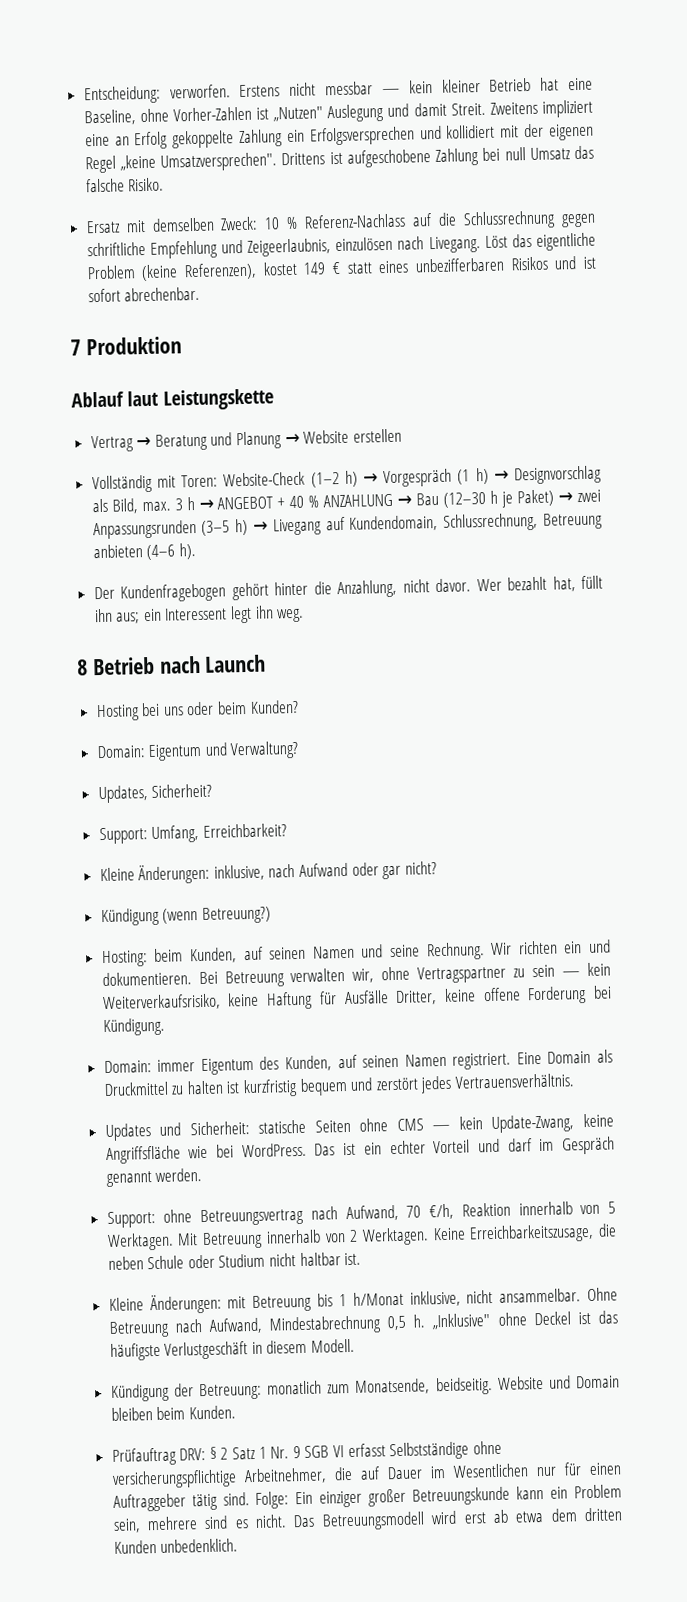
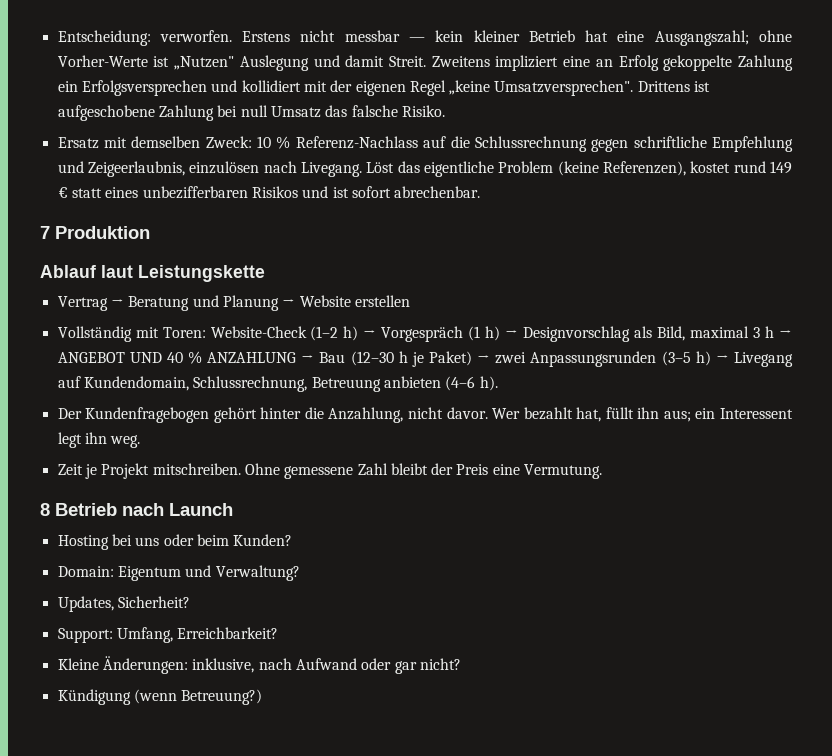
[83,106,252,126] Baseline, ohne Vorher-Zahlen -> [654,30,792,46] [57,55,148,67] Ausgangszahl; ohne Vorher-Werte
(298, 268) none -> [733,161,766,173] rund
[141,501,171,512] max. -> [690,326,750,338] maximal
[277,497,286,509] + -> [129,352,162,363] UND
(305, 615) none -> [57,463,603,479] // Zeit je Projekt mitschreiben. Ohne gemessene Zahl bleibt der Preis eine Vermutung.
[101,939,612,968] [101,962,611,988] [101,985,612,1012] [102,1017,165,1037] [103,1049,613,1076] [103,1073,575,1098] [104,1113,614,1142] [105,1136,615,1165] [105,1168,203,1188] [106,1201,617,1229] [106,1223,617,1252] [107,1252,362,1270] [108,1287,618,1315] [108,1310,618,1338] [109,1338,356,1361] [110,1375,620,1402] [110,1405,236,1421] [111,1440,502,1466] [111,1462,623,1489] [112,1484,622,1512] [112,1507,622,1533] [113,1538,239,1554] // Hosting: beim Kunden, auf seinen Namen und seine Rechnung. Wir richten ein und dokumentieren. Bei Betreuung verwalten wir, ohne Vertragspartner zu sein — kein Weiterverkaufsrisiko, keine Haftung für Ausfälle Dritter, keine offene Forderung bei Kündigung. // Domain: immer Eigentum des Kunden, auf seinen Namen registriert. Eine Domain als Druckmittel zu halten ist kurzfristig bequem und zerstört jedes Vertrauensverhältnis. // Updates und Sicherheit: statische Seiten ohne CMS — kein Update-Zwang, keine Angriffsfläche wie bei WordPress. Das ist ein echter Vorteil und darf im Gespräch genannt werden. // Support: ohne Betreuungsvertrag nach Aufwand, 70 €/h, Reaktion innerhalb von 5 Werktagen. Mit Betreuung innerhalb von 2 Werktagen. Keine Erreichbarkeitszusage, die neben Schule oder Studium nicht haltbar ist. // Kleine Änderungen: mit Betreuung bis 1 h/Monat inklusive, nicht ansammelbar. Ohne Betreuung nach Aufwand, Mindestabrechnung 0,5 h. „Inklusive" ohne Deckel ist das häufigste Verlustgeschäft in diesem Modell. // Kündigung der Betreuung: monatlich zum Monatsende, beidseitig. Website und Domain bleiben beim Kunden. // Prüfauftrag DRV: § 2 Satz 1 Nr. 9 SGB VI erfasst Selbstständige ohne versicherungspflichtige Arbeitnehmer, die auf Dauer im Wesentlichen nur für einen Auftraggeber tätig sind. Folge: Ein einziger großer Betreuungskunde kann ein Problem sein, mehrere sind es nicht. Das Betreuungsmodell wird erst ab etwa dem dritten Kunden unbedenklich. -> (263, 697) none

